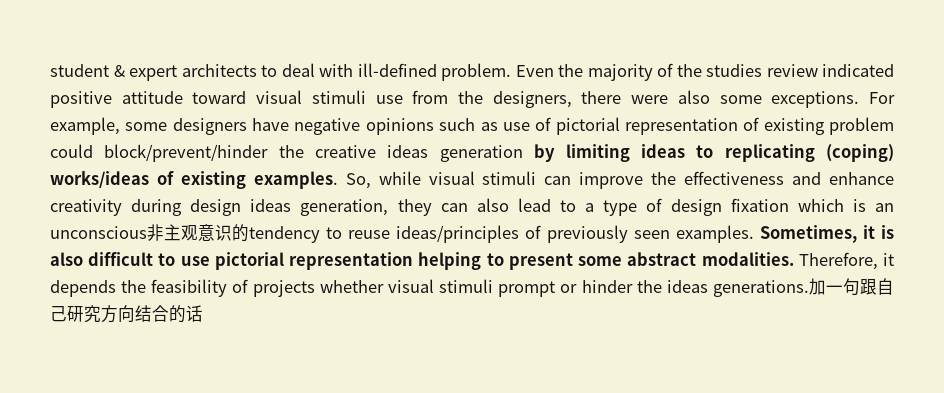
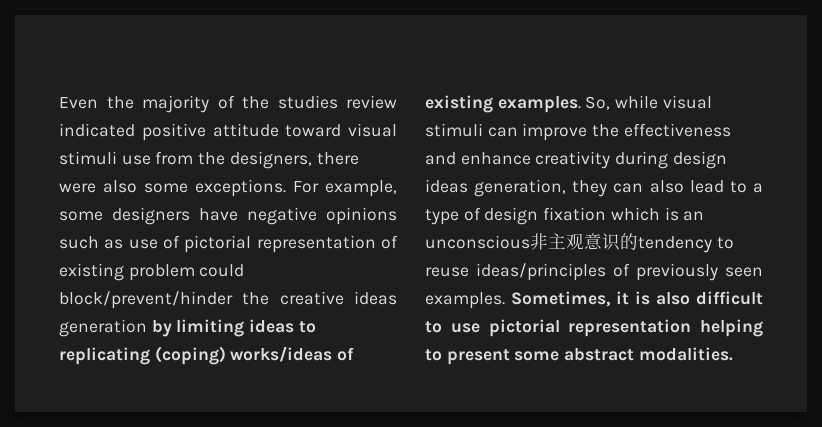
[50,63,511,81] student & expert architects to deal with ill-defined problem. -> (59, 103) none
[798,252,895,270] [50,278,894,297] [50,305,203,323] Therefore, it depends the feasibility of projects whether visual stimuli prompt or hinder the ideas generations.加一句跟自己研究方向结合的话 -> (733, 354) none

